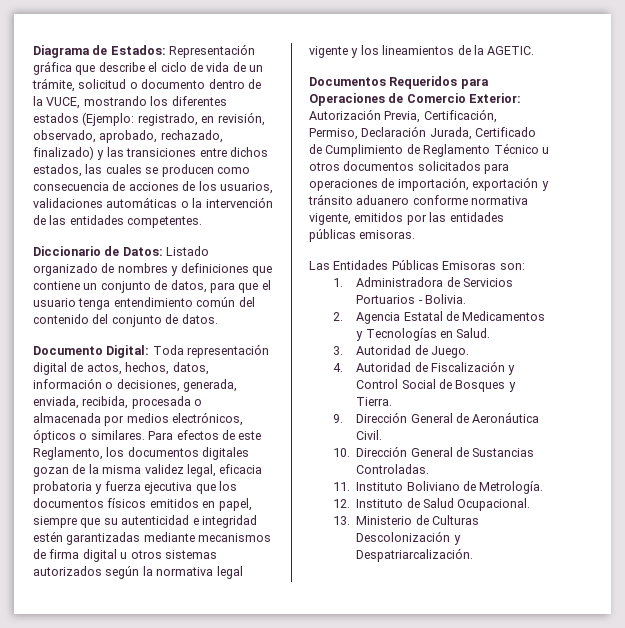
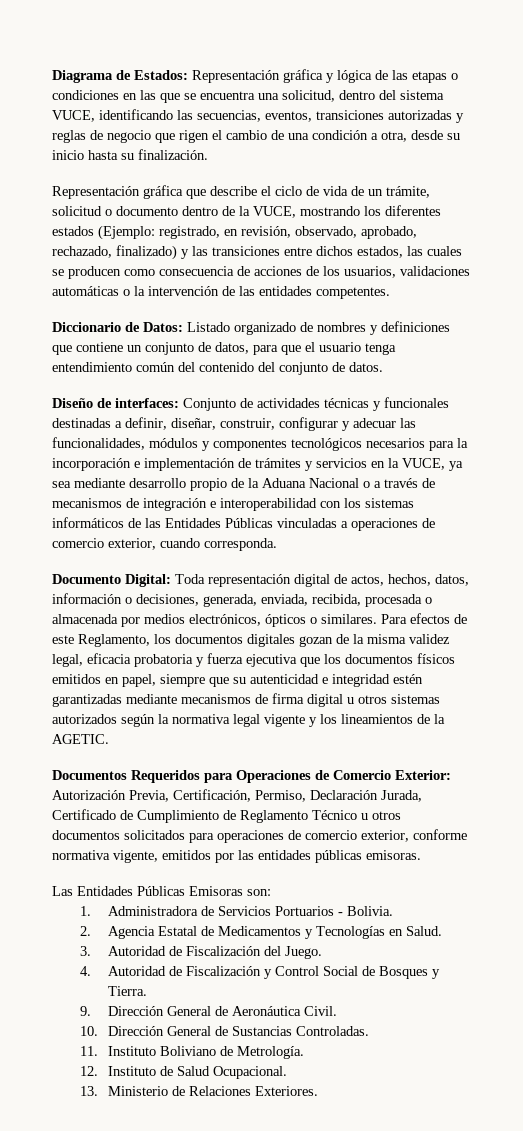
(72, 68) none -> [326,70,458,83] [52,90,444,103] [52,109,464,123] [52,130,460,143] [52,149,208,160] [52,185,183,199] y lógica de las etapas o condiciones en las que se encuentra una solicitud, dentro del sistema VUCE, identificando las secuencias, eventos, transiciones autorizadas y reglas de negocio que rigen el cambio de una condición a otra, desde su inicio hasta su finalización. // Representación gráfica
(218, 319) none -> [52,397,449,411] [52,417,416,431] [52,437,468,451] [52,458,463,471] [52,478,435,491] [52,498,414,511] [52,517,435,531] [52,538,277,551] // Diseño de interfaces: Conjunto de actividades técnicas y funcionales destinadas a definir, diseñar, construir, configurar y adecuar las funcionalidades, módulos y componentes tecnológicos necesarios para la incorporación e implementación de trámites y servicios en la VUCE, ya sea mediante desarrollo propio de la Aduana Nacional o a través de mecanismos de integración e interoperabilidad con los sistemas informáticos de las Entidades Públicas vinculadas a operaciones de comercio exterior, cuando corresponda.
[397,177,549,191] [308,194,410,205] importación, exportación y tránsito aduanero -> [305,830,409,842] comercio exterior,
(428, 350) none -> [186,946,282,956] Fiscalización del
[431,515,479,525] [356,531,461,545] [356,548,474,562] Culturas Descolonización y Despatriarcalización. -> [189,1086,319,1096] Relaciones Exteriores.

